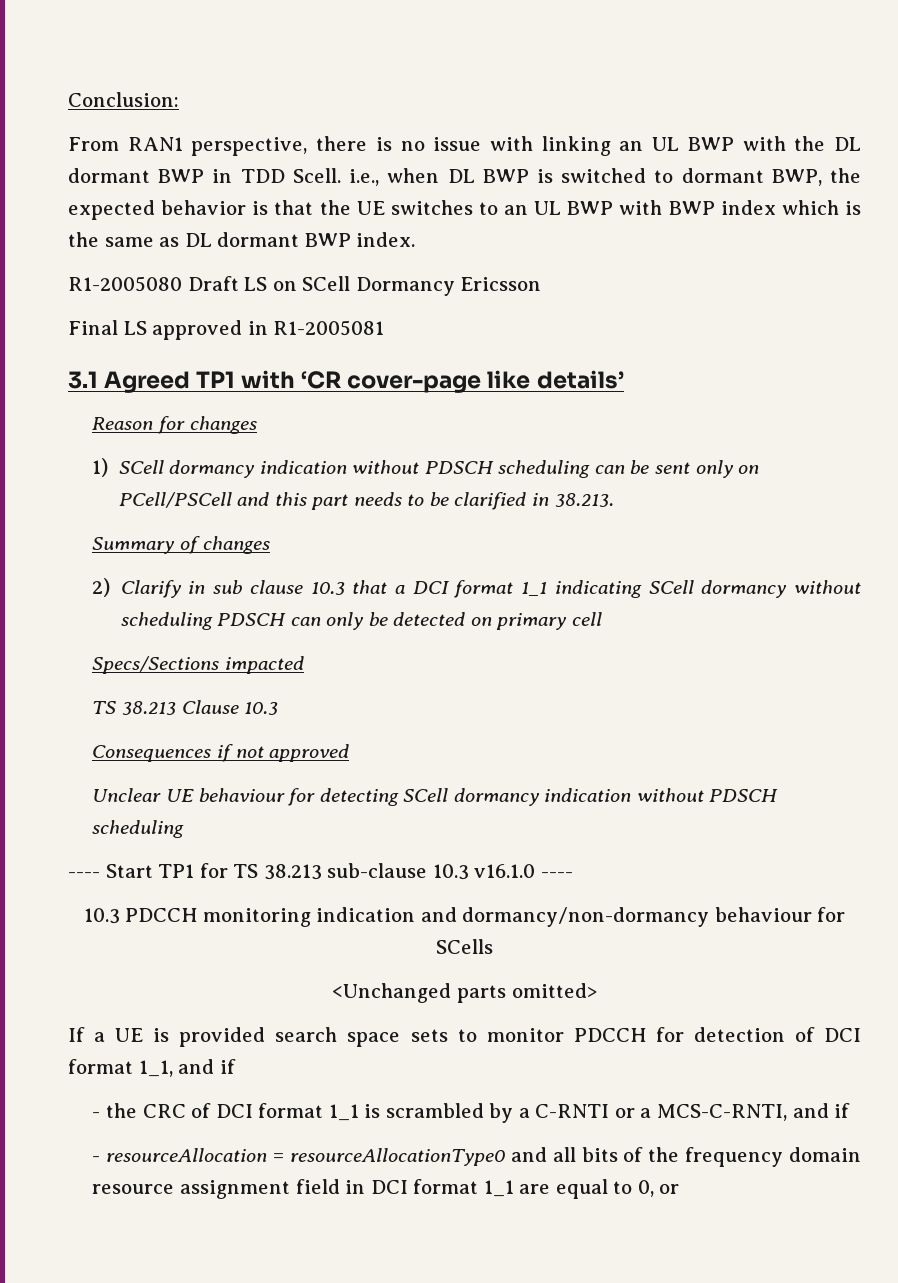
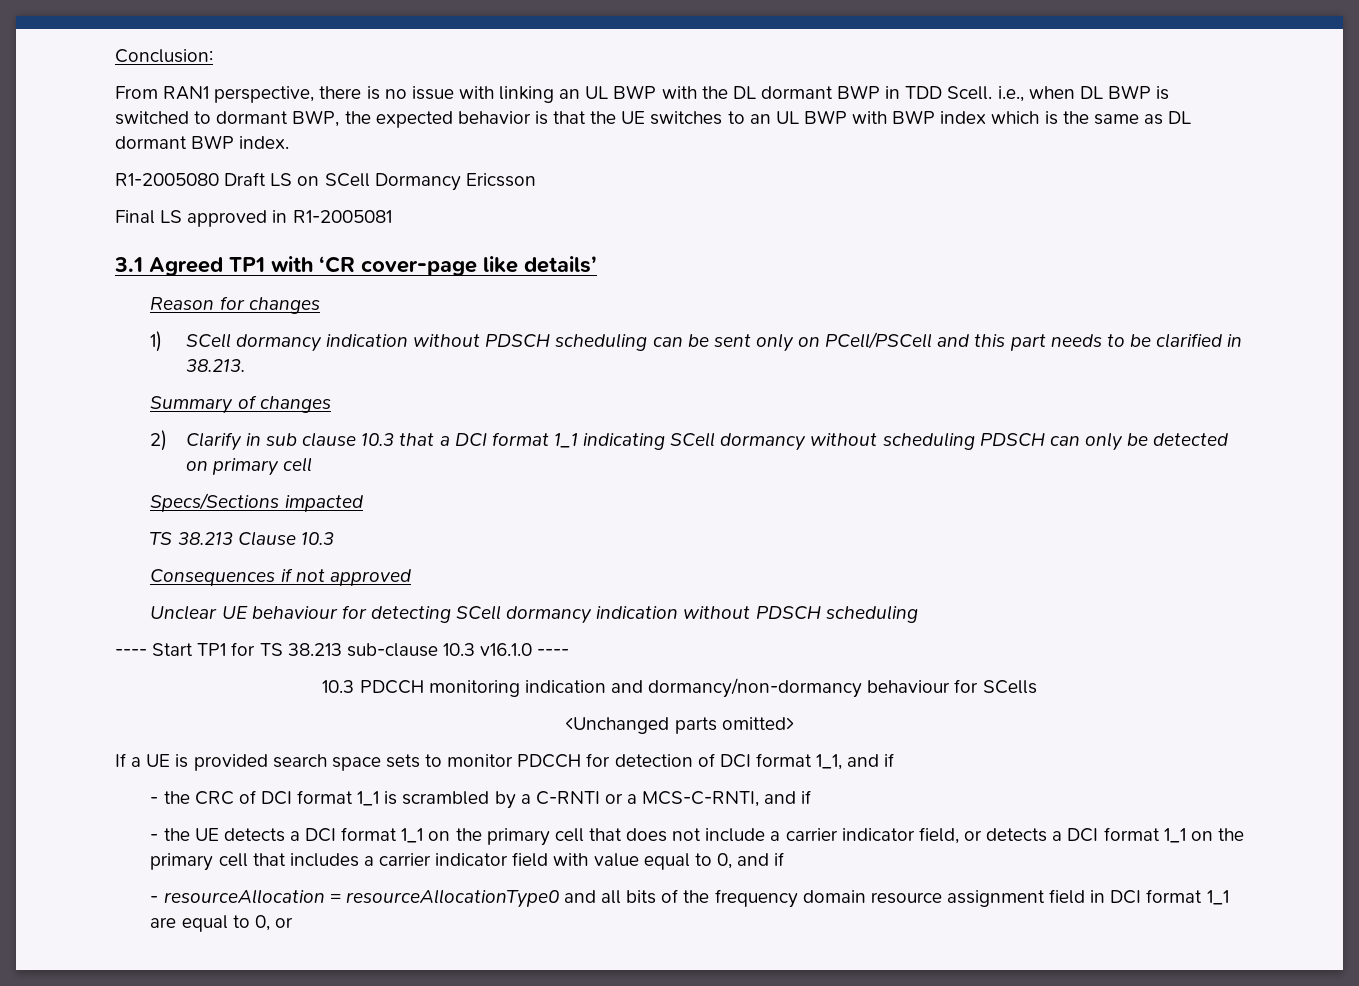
(851, 1110) none -> [150,827,1244,846] [150,852,785,871] // - the UE detects a DCI format 1_1 on the primary cell that does not include a carrier indicator field, or detects a DCI format 1_1 on the primary cell that includes a carrier indicator field with value equal to 0, and if

